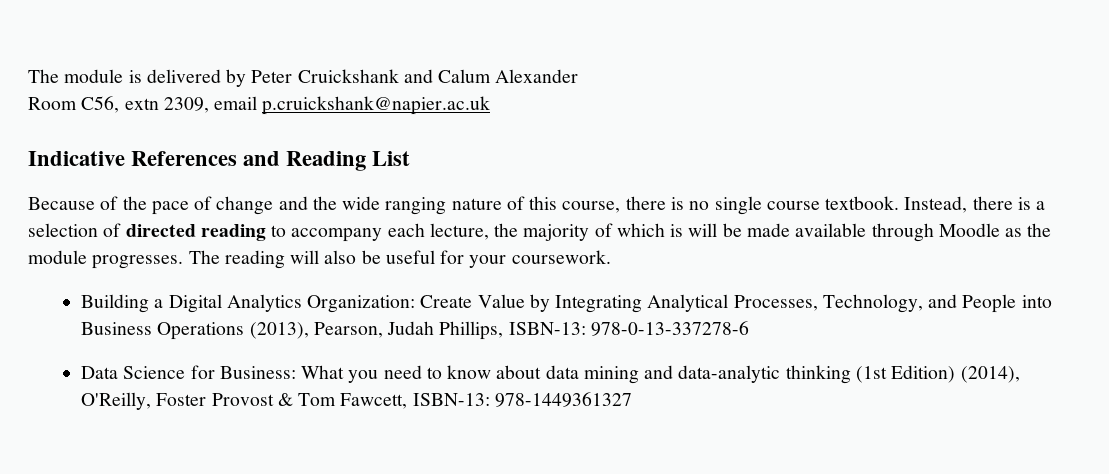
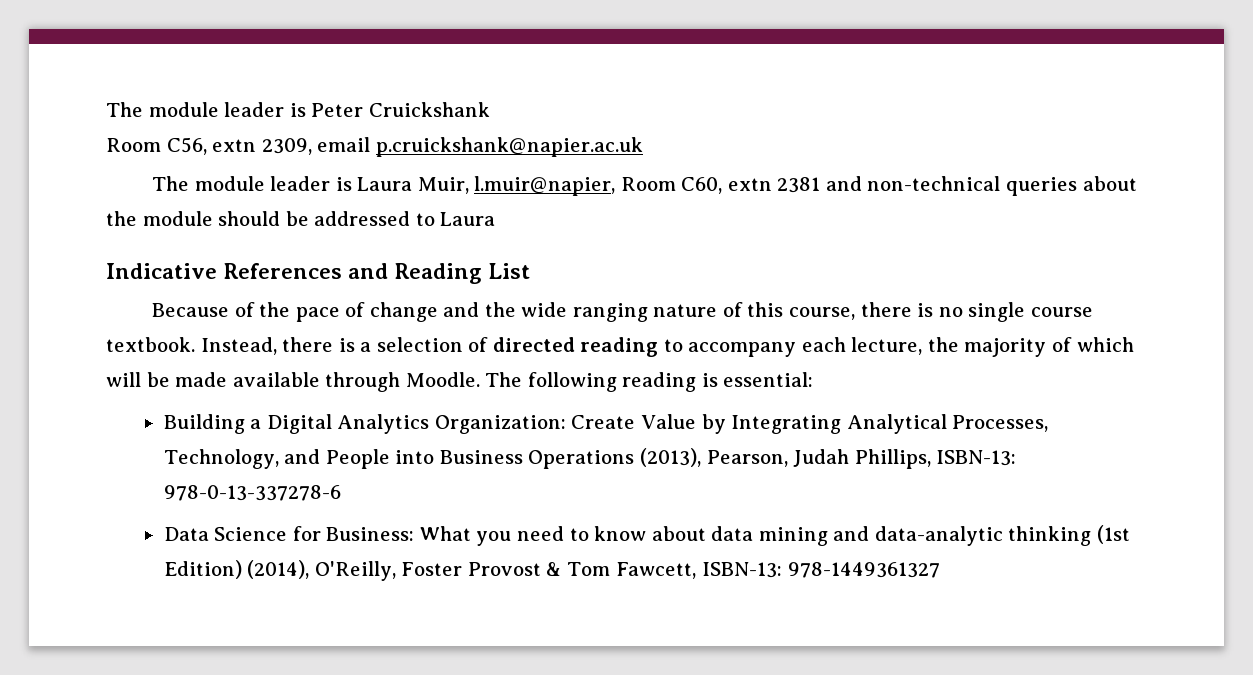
[28,69,247,87] The module is delivered by -> [106,102,306,117] The module leader is
[403,69,579,83] and Calum Alexander -> (490, 109) none
(491, 105) none -> [152,176,1137,196] [106,211,496,226] // The module leader is Laura Muir, l.muir@napier, Room C60, extn 2381 and non-technical queries about the module should be addressed to Laura
[670,224,684,237] is -> (1134, 344) none
[938,223,1052,237] [28,250,611,269] Moodle as the module progresses. The reading will also be useful for your coursework. -> [405,372,814,392] Moodle. The following reading is essential:

